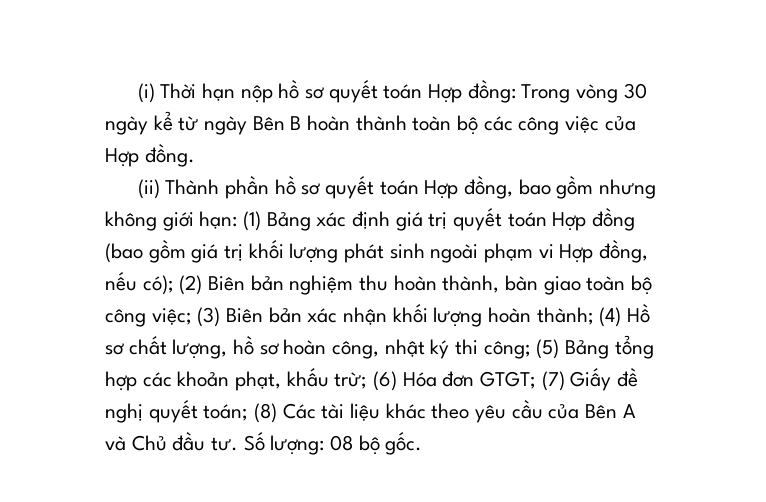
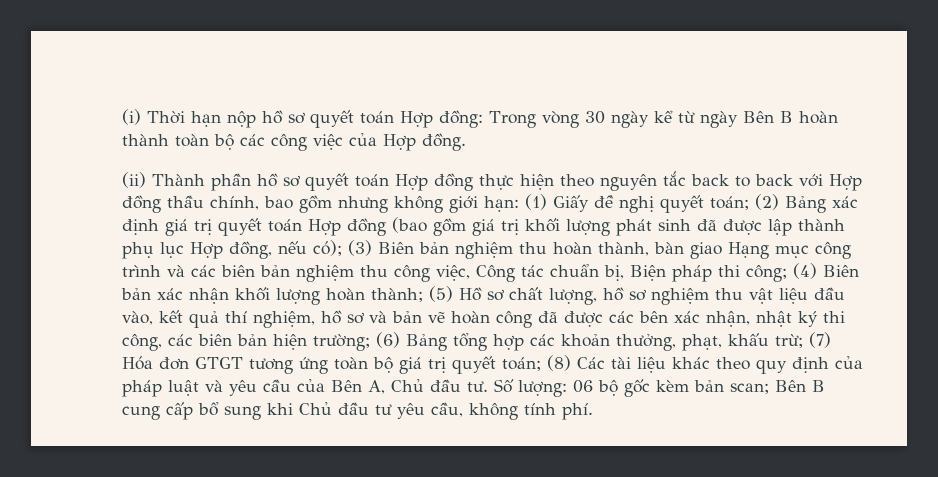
[464,176,514,199] đồng, -> [434,171,862,191] [122,195,259,213] đồng thực hiện theo nguyên tắc back to back với Hợp đồng thầu chính,
(262, 221) none -> [553,194,779,213] Giấy đề nghị quyết toán; (2)
[430,243,554,263] ngoài phạm vi -> [697,219,845,236] [122,242,184,259] đã được lập thành phụ lục
[179,275,203,295] (2) -> [348,240,372,256] (3)
[586,275,653,295] [105,307,221,327] toàn bộ công việc; (3) -> [728,242,851,259] [122,263,817,282] Hạng mục công trình và các biên bản nghiệm thu công việc, Công tác chuẩn bị, Biện pháp thi công; (4)
[599,307,622,327] (4) -> [429,286,453,302] (5)
[283,339,560,359] hoàn công, nhật ký thi công; (5) -> [651,287,845,305] [122,310,845,328] [122,332,400,351] nghiệm thu vật liệu đầu vào, kết quả thí nghiệm, hồ sơ và bản vẽ hoàn công đã được các bên xác nhận, nhật ký thi công, các biên bản hiện trường; (6)
(230, 379) none -> [616,334,676,351] thưởng,
[373,371,398,391] (6) -> [809,332,831,348] (7)
[480,368,639,391] [105,403,143,423] GTGT; (7) Giấy đề nghị -> [195,357,446,374] GTGT tương ứng toàn bộ giá trị
(470, 411) none -> [756,356,863,374] [122,380,223,397] quy định của pháp luật và
[622,404,636,418] [105,436,126,451] A và -> [368,380,385,394] A,
[330,432,423,455] 08 bộ gốc. -> [573,379,825,397] [122,402,593,420] 06 bộ gốc kèm bản scan; Bên B cung cấp bổ sung khi Chủ đầu tư yêu cầu, không tính phí.

